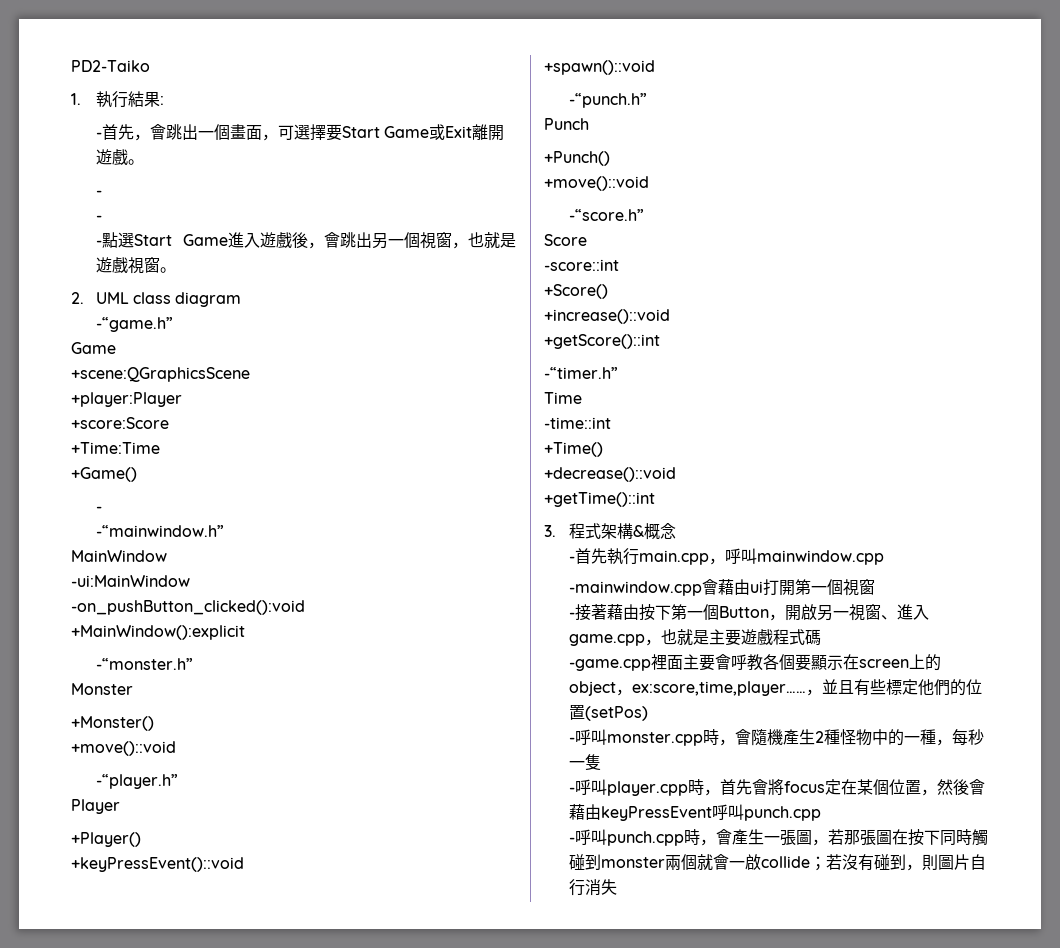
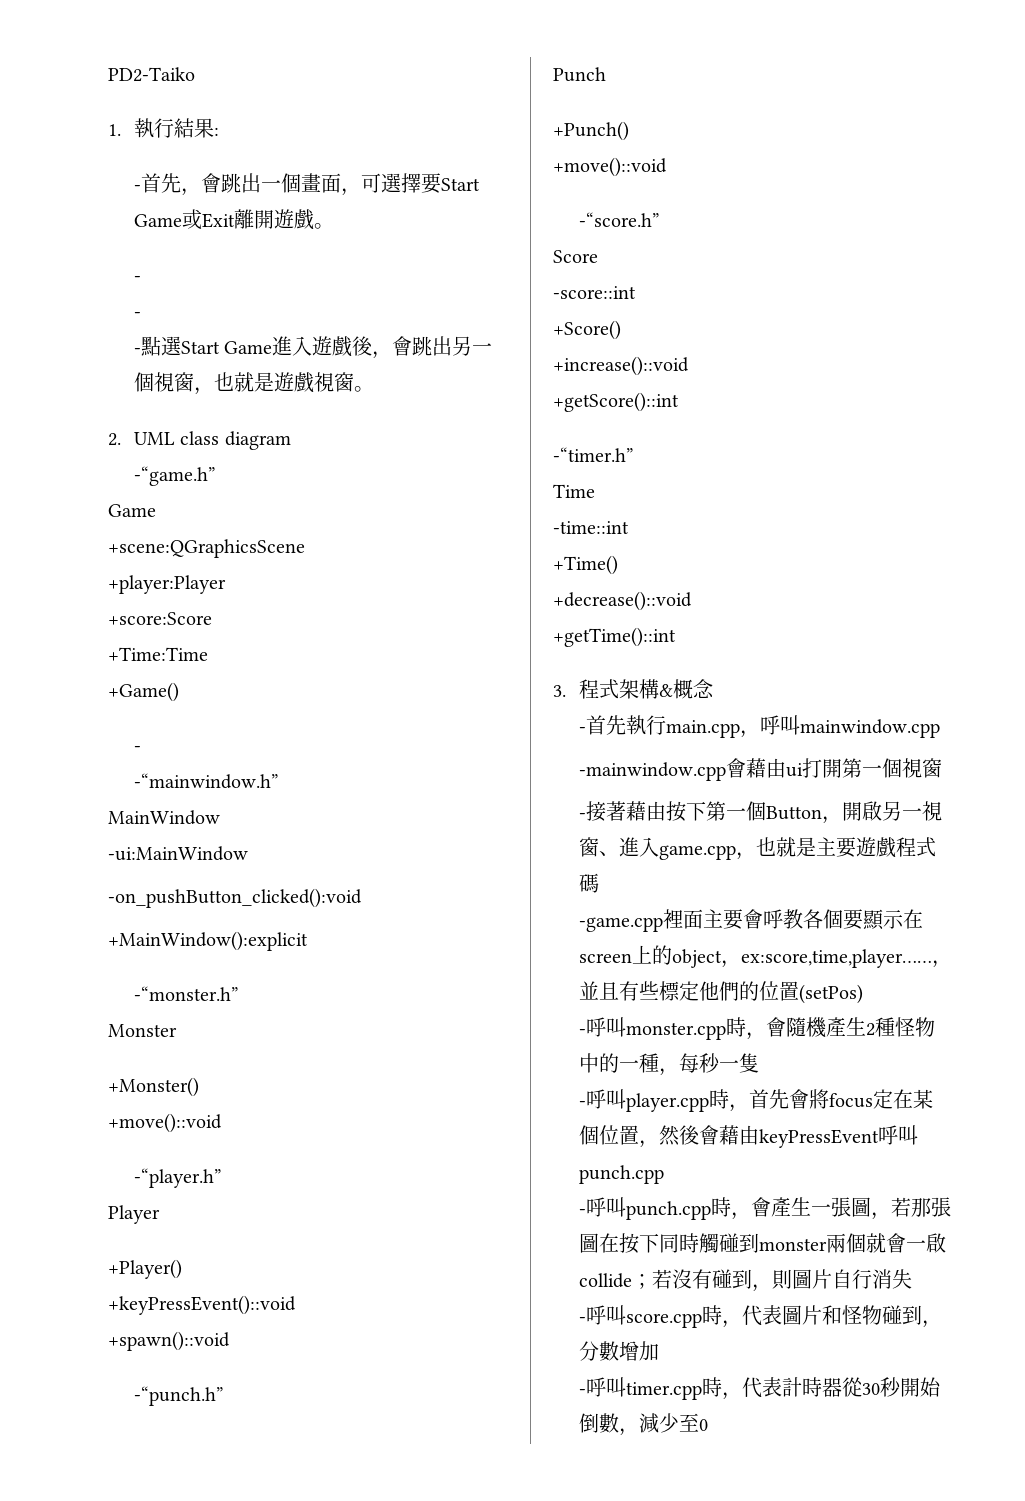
(617, 887) none -> [578,1305,942,1328] [578,1341,659,1361] [578,1377,941,1400] [578,1413,708,1436] // -呼叫score.cpp時，代表圖片和怪物碰到，分數增加 // -呼叫timer.cpp時，代表計時器從30秒開始倒數，減少至0

